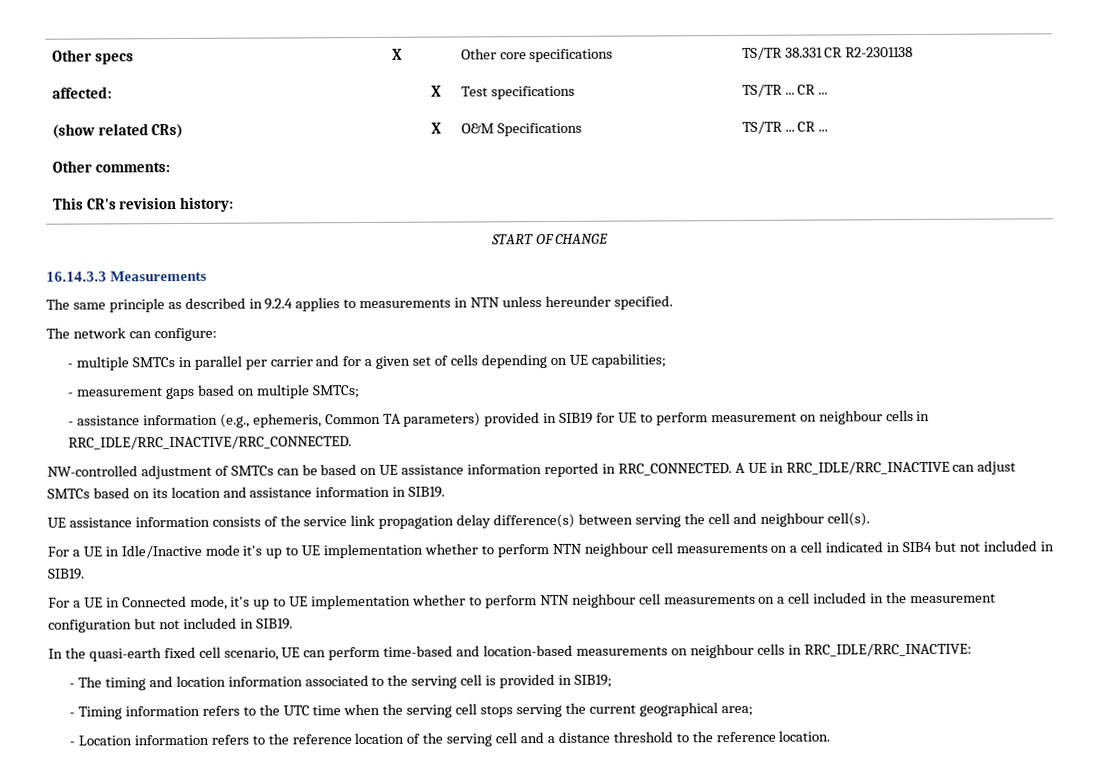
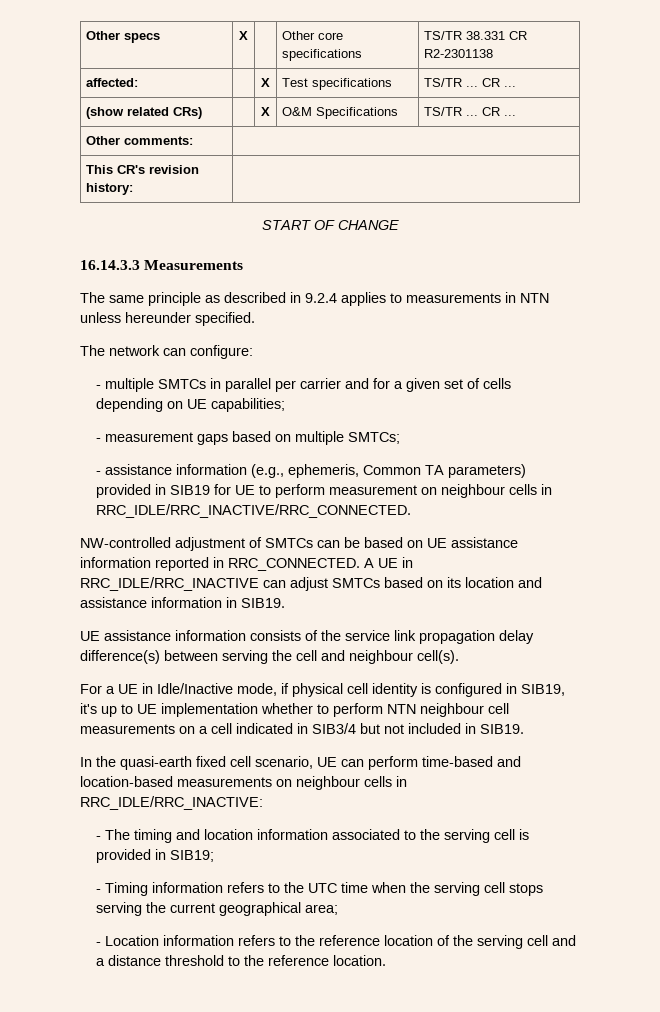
[204,544,240,556] mode -> [237,683,565,697] mode, if physical cell identity is configured in SIB19,
[902,540,1054,553] [47,568,85,580] [48,592,996,610] [48,619,132,633] SIB4 but not included in SIB19. // For a UE in Connected mode, it's up to UE implementation whether to perform NTN neighbour cell measurements on a cell included in the measurement configuration -> [312,723,356,734] SIB3/4

